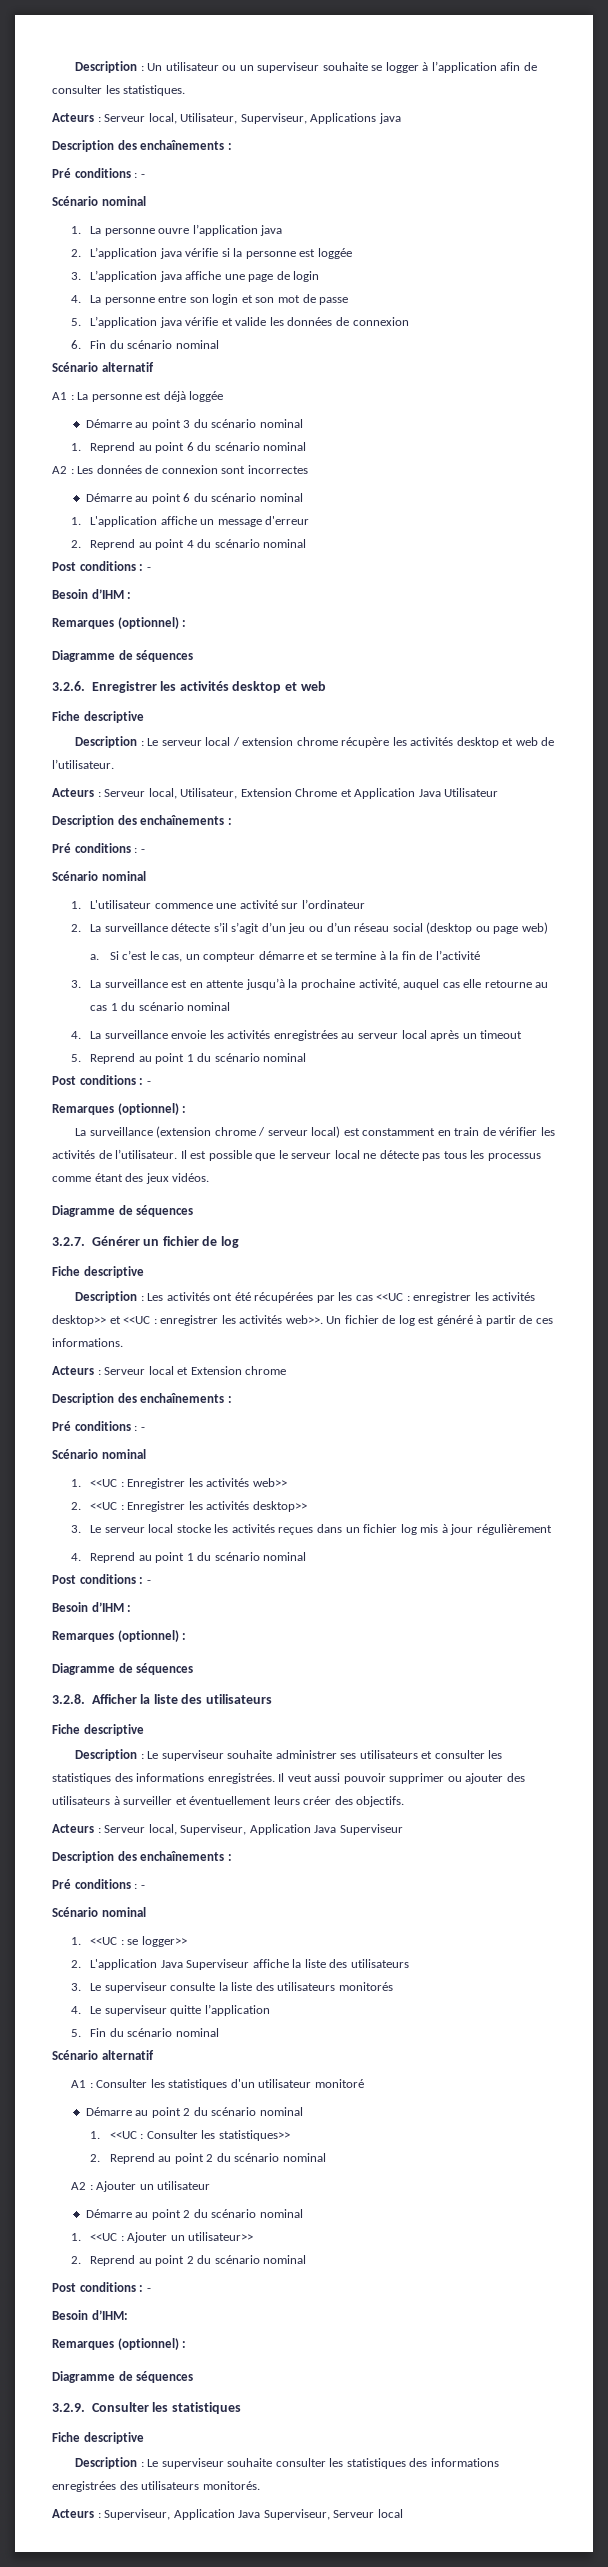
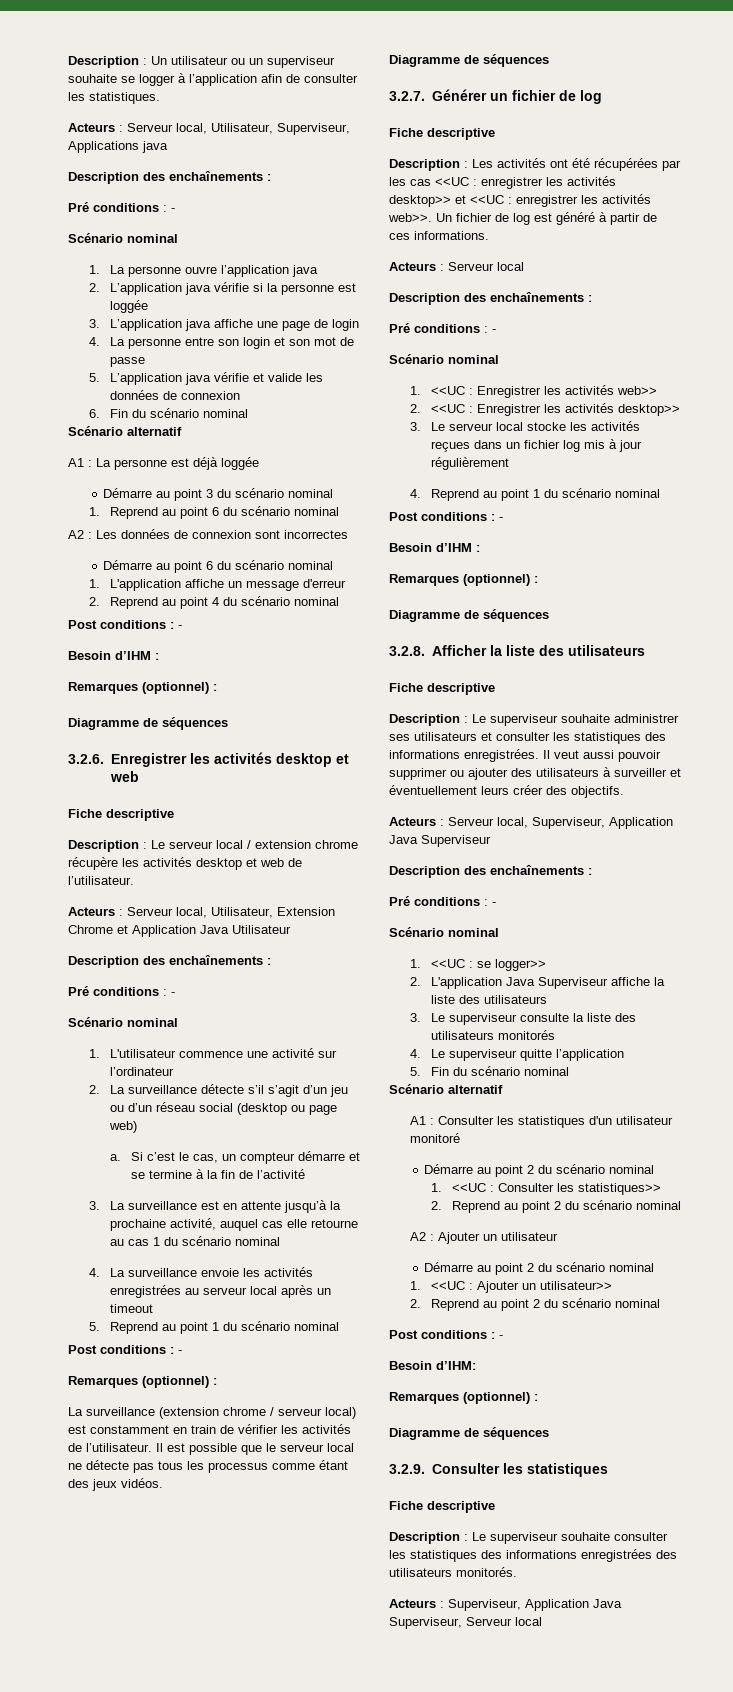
[177,1366,287,1375] et Extension chrome -> (524, 266) none

